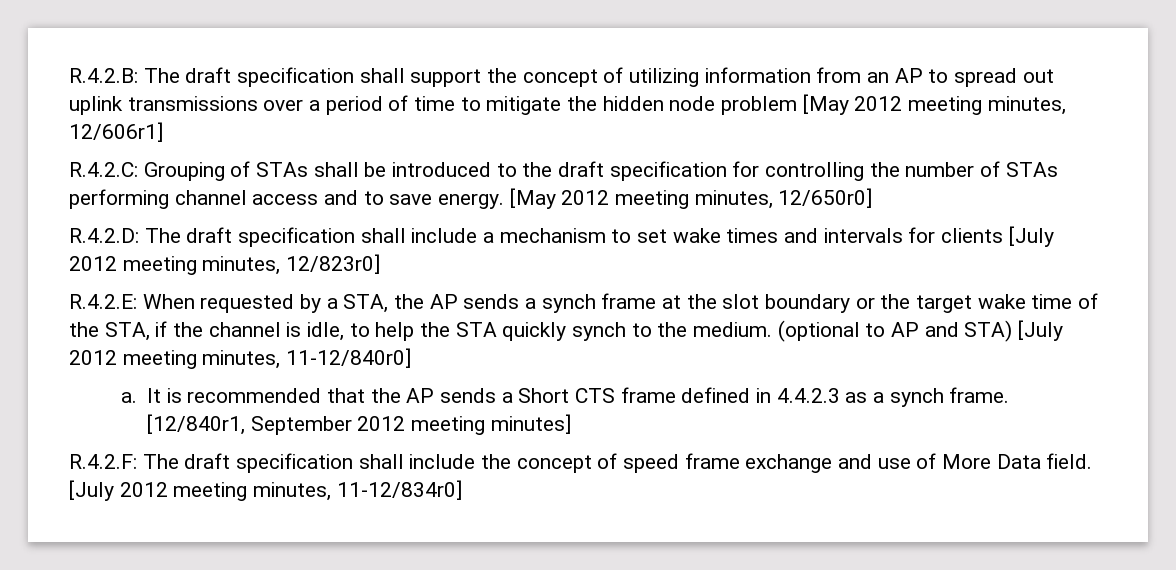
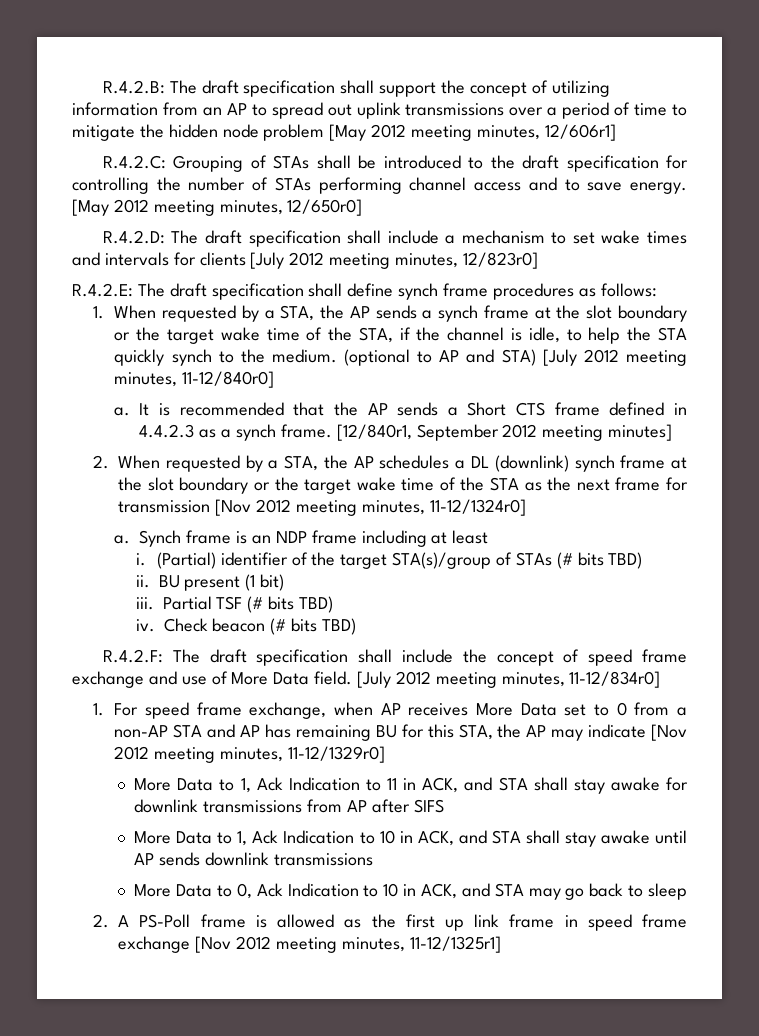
(137, 301) none -> [137,283,657,300] [93,306,105,319] The draft specification shall define synch frame procedures as follows: // 1.
(571, 424) none -> [93,455,687,472] [118,477,689,494] [118,499,526,516] [114,530,489,547] [135,552,643,569] [135,574,285,591] [135,596,334,613] [135,618,357,635] // 2. When requested by a STA, the AP schedules a DL (downlink) synch frame at the slot boundary or the target wake time of the STA as the next frame for transmission [Nov 2012 meeting minutes, 11-12/1324r0] // a. Synch frame is an NDP frame including at least // i. (Partial) identifier of the target STA(s)/group of STAs (# bits TBD) // ii. BU present (1 bit) // iii. Partial TSF (# bits TBD) // iv. Check beacon (# bits TBD)
(462, 490) none -> [93,702,687,719] [114,724,687,741] [114,746,385,763] [134,777,688,794] [134,799,444,813] [134,830,688,847] [134,852,373,866] [134,883,687,900] [93,914,687,931] [118,936,501,953] // 1. For speed frame exchange, when AP receives More Data set to 0 from a non-AP STA and AP has remaining BU for this STA, the AP may indicate [Nov 2012 meeting minutes, 11-12/1329r0] // More Data to 1, Ack Indication to 11 in ACK, and STA shall stay awake for downlink transmissions from AP after SIFS // More Data to 1, Ack Indication to 10 in ACK, and STA shall stay awake until AP sends downlink transmissions // More Data to 0, Ack Indication to 10 in ACK, and STA may go back to sleep // 2. A PS-Poll frame is allowed as the first up link frame in speed frame exchange [Nov 2012 meeting minutes, 11-12/1325r1]

